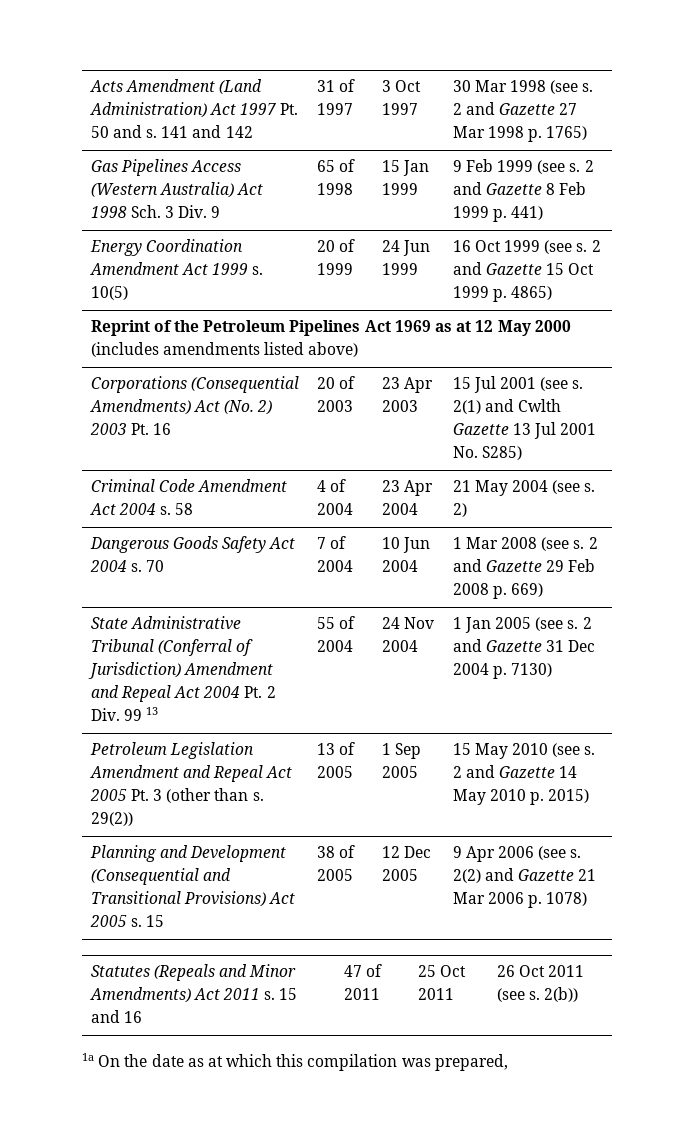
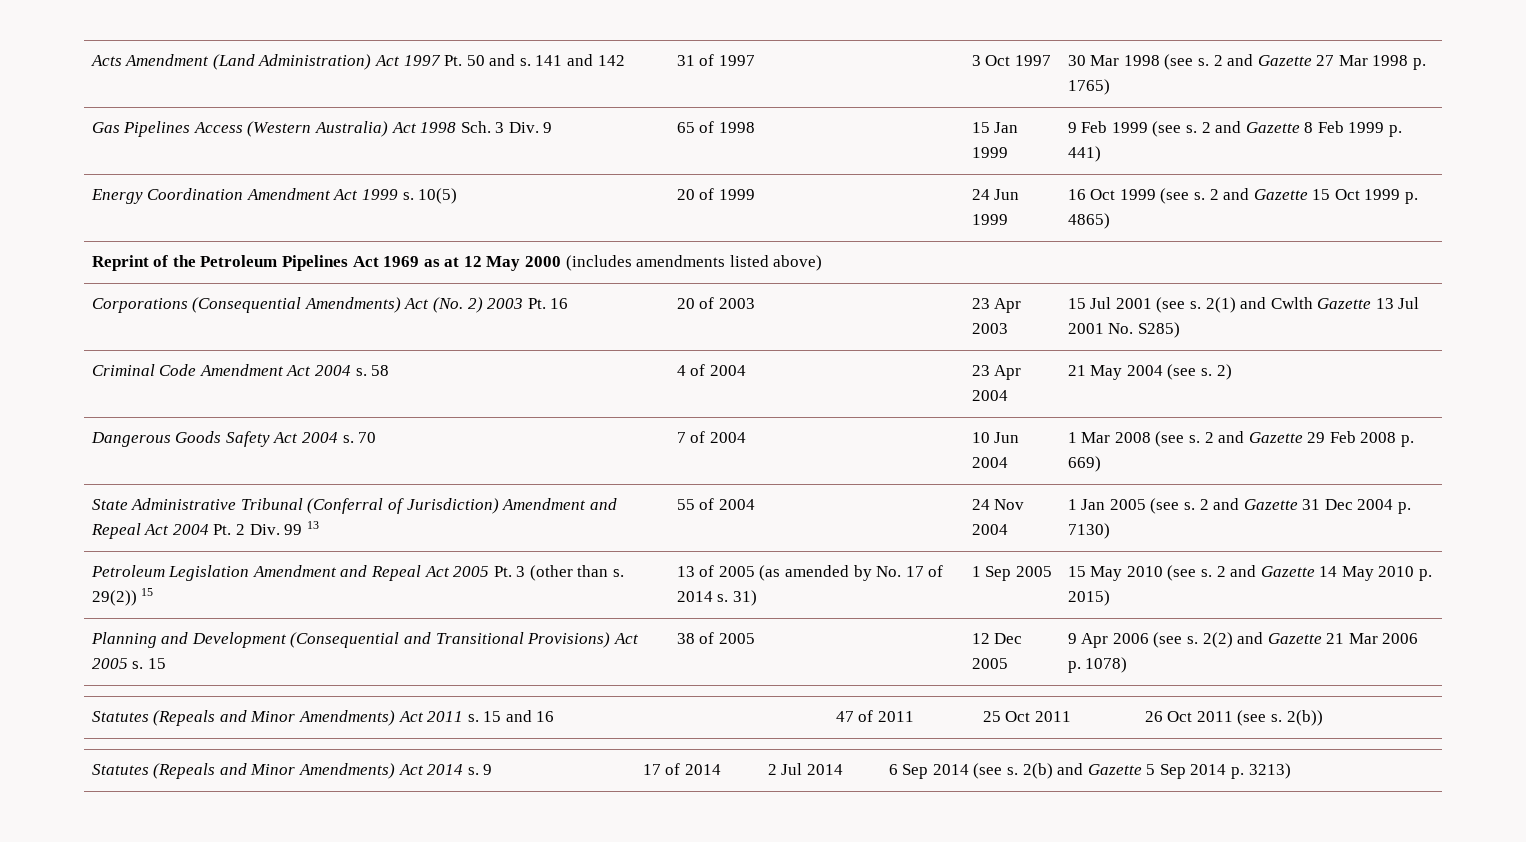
(133, 819) none -> [141,588,154,596] 15
(353, 772) none -> [759,565,944,581] [676,590,757,606] (as amended by No. 17 of 2014 s. 31)
[82,1053,508,1071] // 1a On the date as at which this compilation was prepared, -> [91,763,493,779] [642,763,721,775] [767,763,843,775] [888,763,1291,779] // Statutes (Repeals and Minor Amendments) Act 2014 s. 9 | 17 of 2014 | 2 Jul 2014 | 6 Sep 2014 (see s. 2(b) and Gazette 5 Sep 2014 p. 3213)

